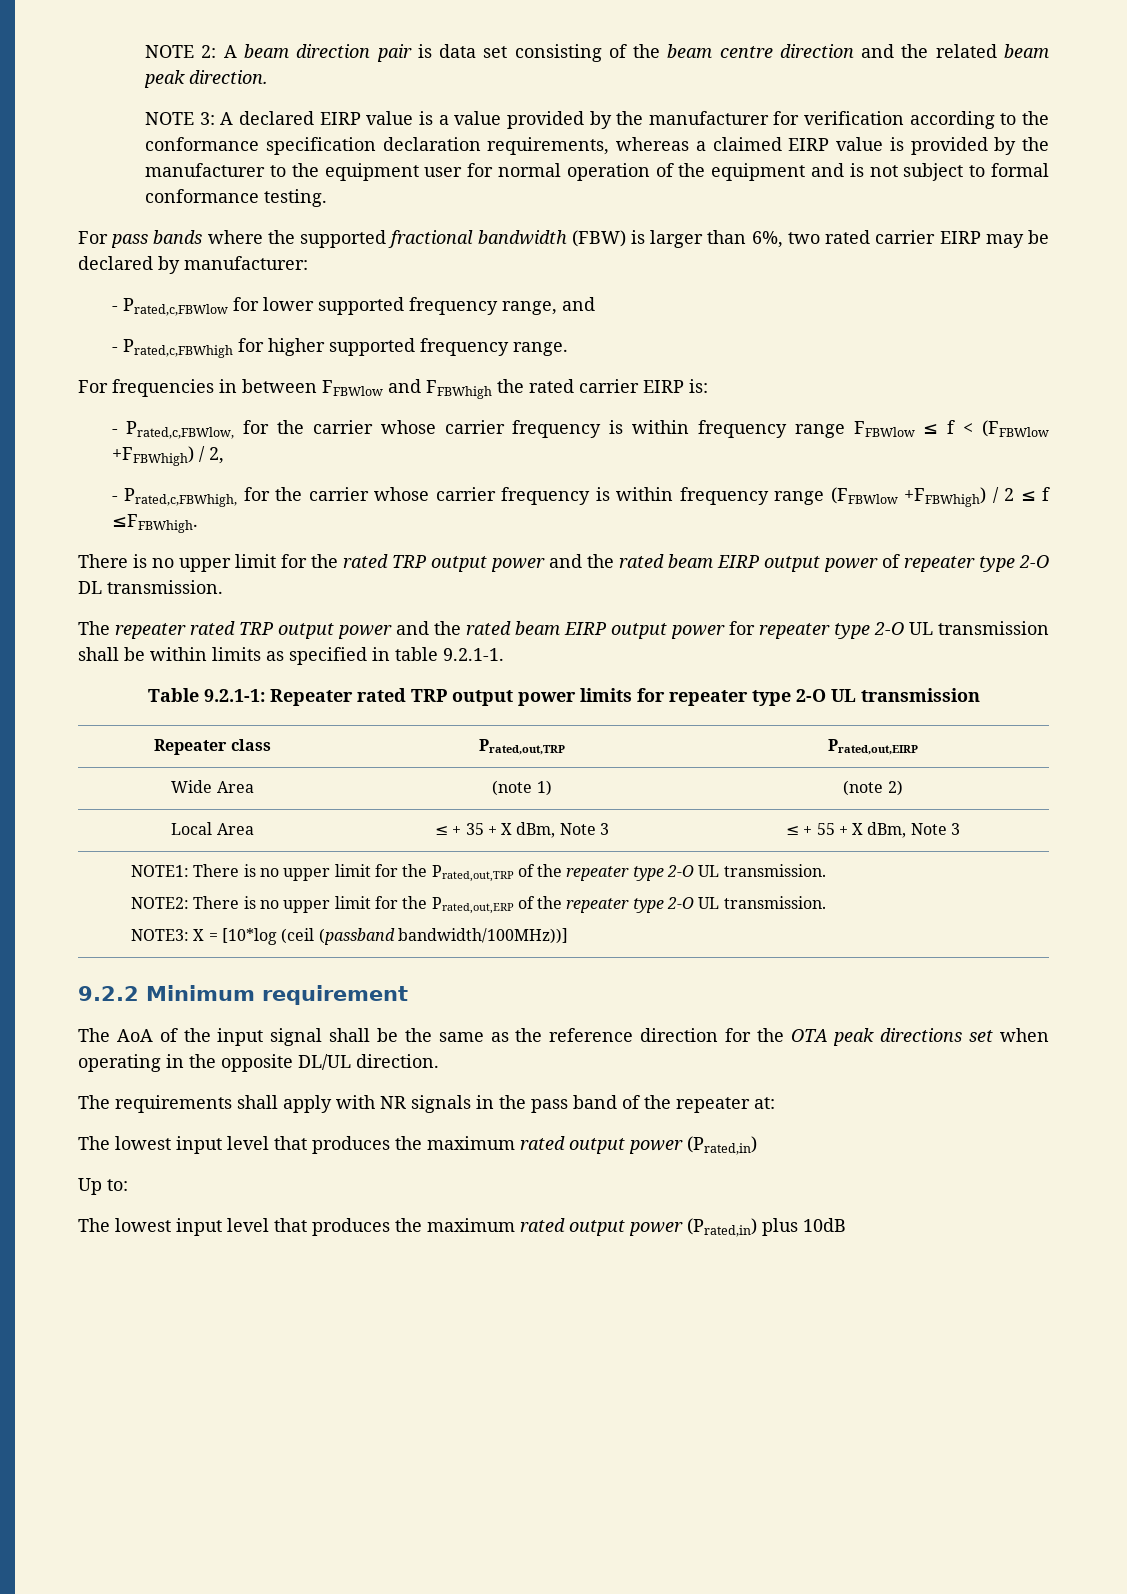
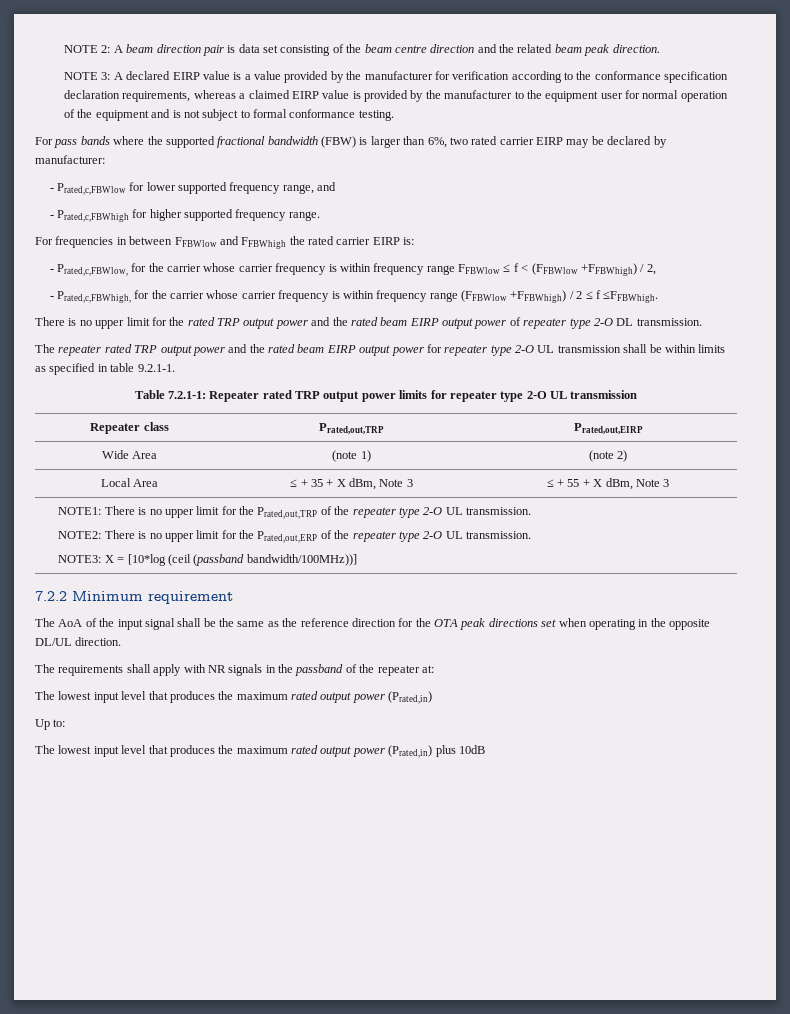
[203,689,265,702] 9.2.1-1: -> [167,391,206,399] 7.2.1-1:
[78,986,139,1001] 9.2.2 -> [35,591,67,601] 7.2.2
[531,1095,617,1113] pass band -> [295,664,344,676] passband

